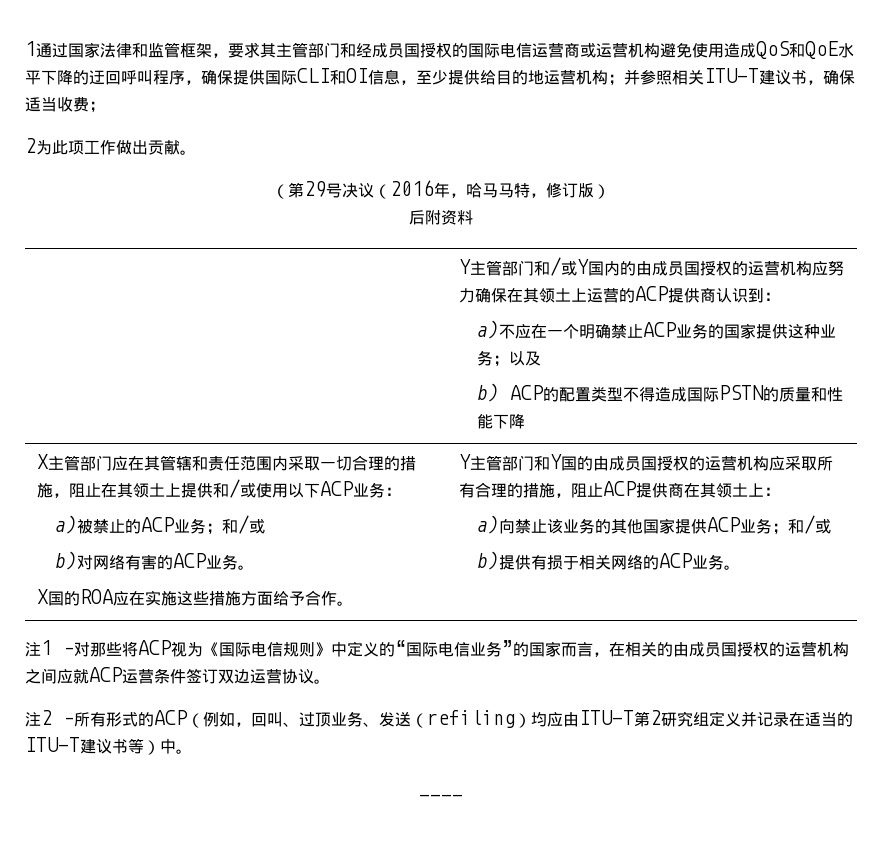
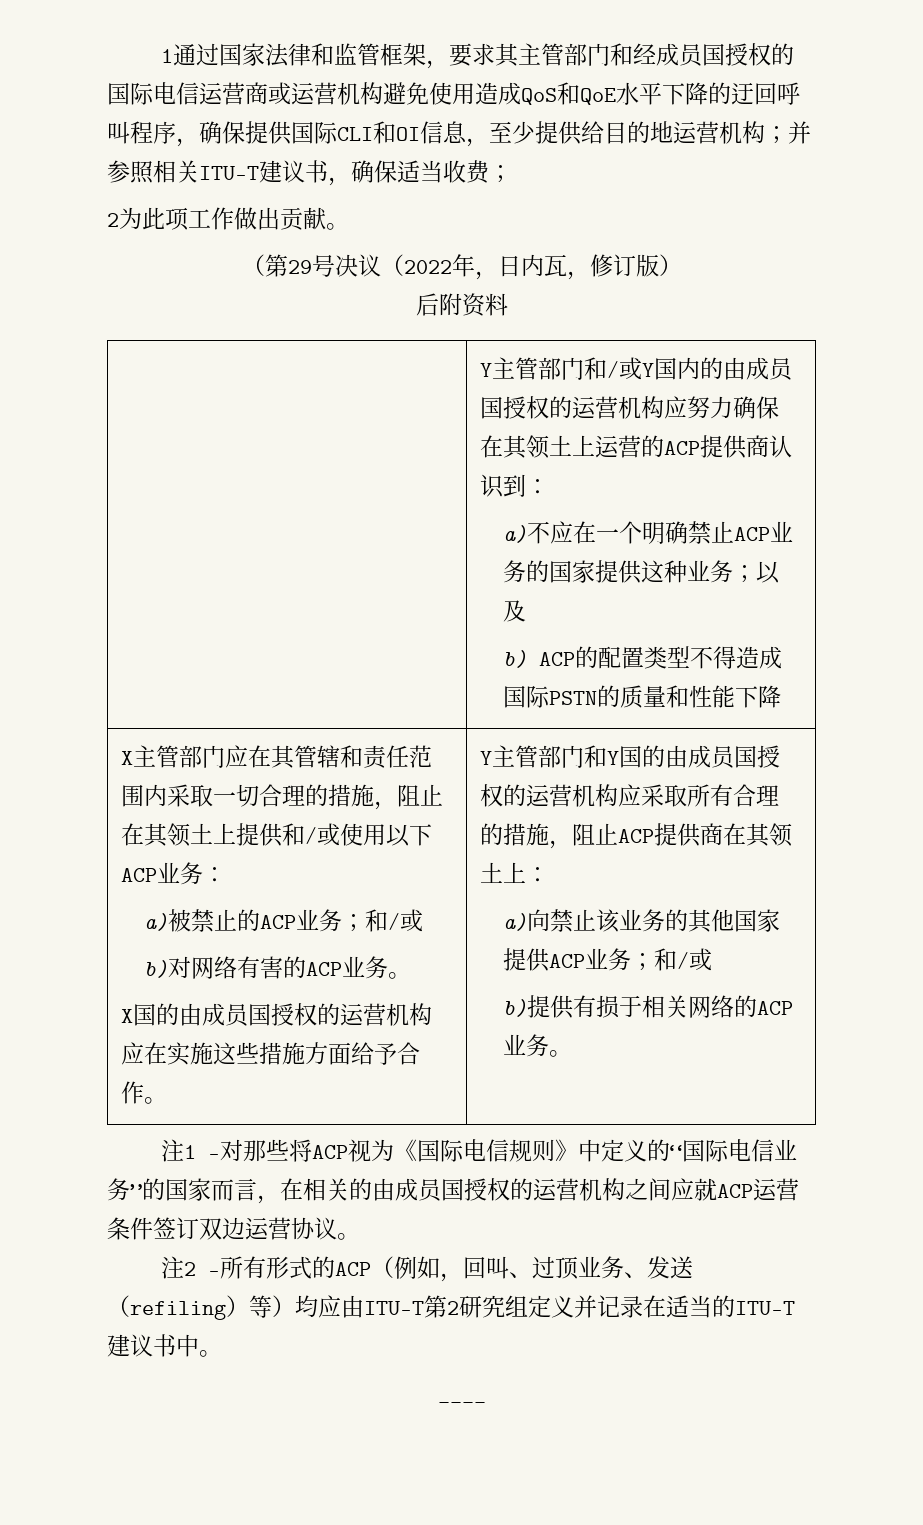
[390,180,530,198] 2016年，哈马马特 -> [403,254,567,280] 2022年，日内瓦
[79,589,113,604] ROA -> [179,1003,433,1027] 由成员国授权的运营机构
(531, 720) none -> [249,1295,295,1318] 等）
[128,738,160,755] 等） -> (176, 1345) none

